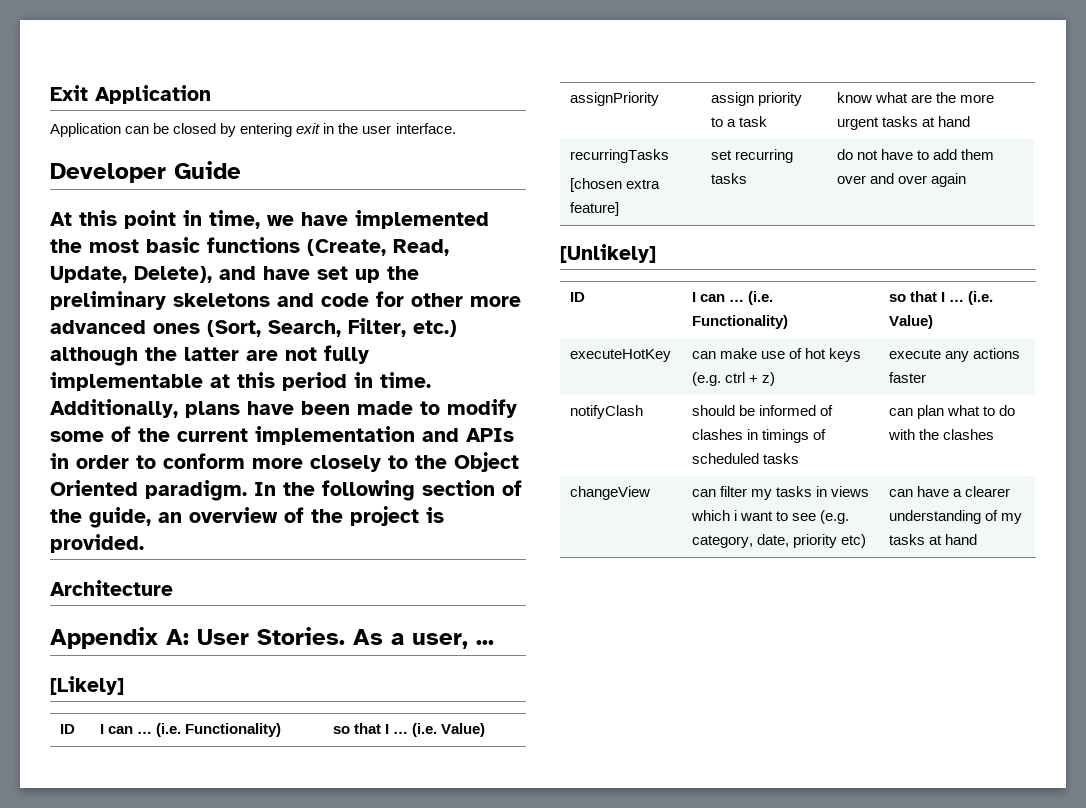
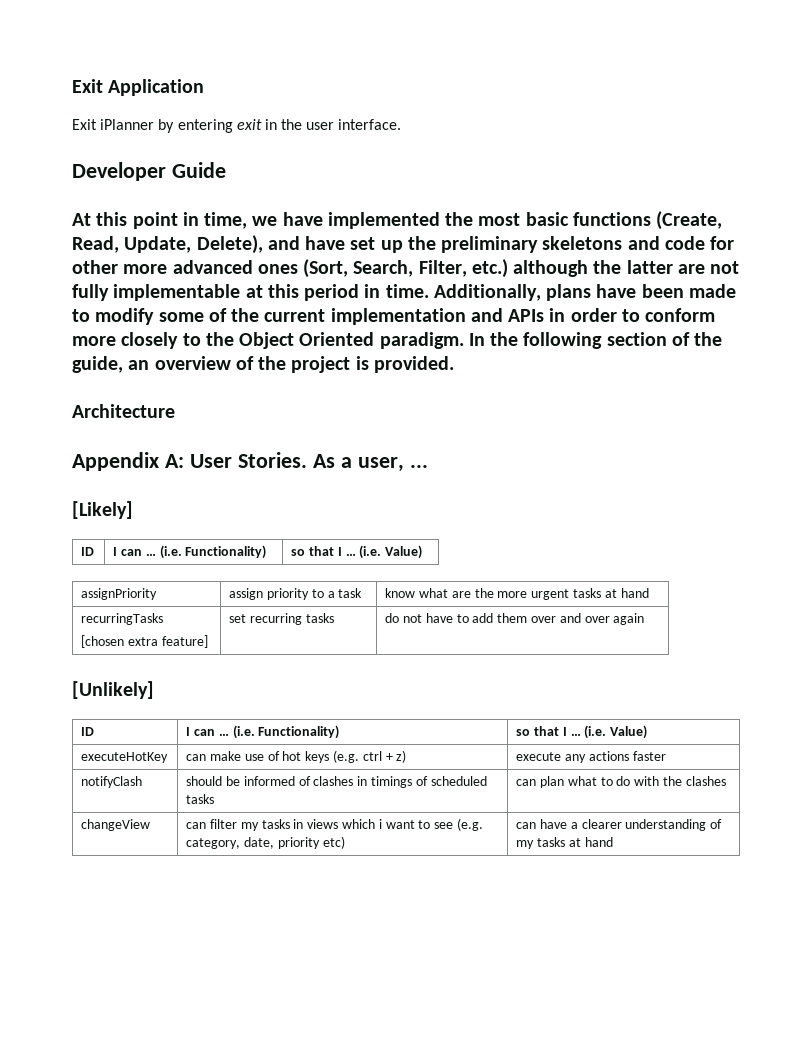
[50,123,217,137] Application can be closed -> [72,119,155,130] Exit iPlanner

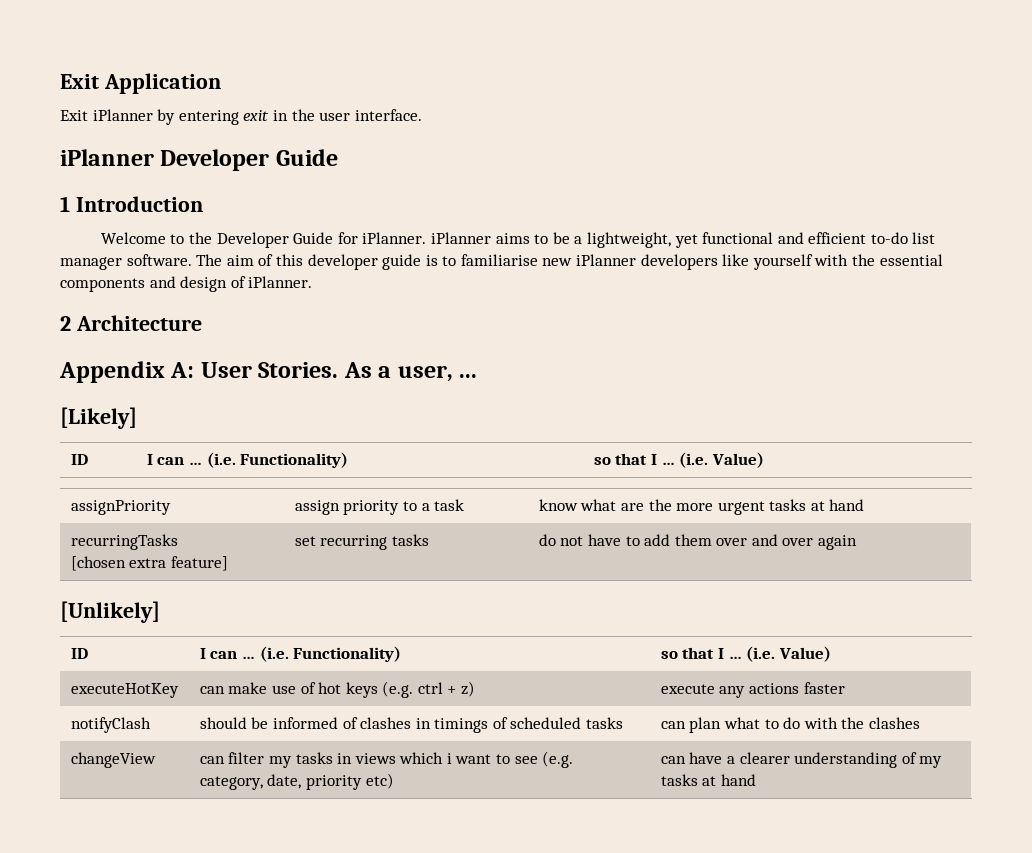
(402, 124) none -> [60,149,154,166] iPlanner
[72,211,723,230] [72,235,735,254] [72,259,740,278] [72,284,736,301] [72,308,716,325] [72,332,723,349] [72,356,454,373] At this point in time, we have implemented the most basic functions (Create, Read, Update, Delete), and have set up the preliminary skeletons and code for other more advanced ones (Sort, Search, Filter, etc.) although the latter are not fully implementable at this period in time. Additionally, plans have been made to modify some of the current implementation and APIs in order to conform more closely to the Object Oriented paradigm. In the following section of the guide, an overview of the project is provided. // -> [60,196,203,212] [100,232,936,248] [60,254,943,270] [60,276,313,292] [60,316,71,331] 1 Introduction // Welcome to the Developer Guide for iPlanner. iPlanner aims to be a lightweight, yet functional and efficient to-do list manager software. The aim of this developer guide is to familiarise new iPlanner developers like yourself with the essential components and design of iPlanner. // 2

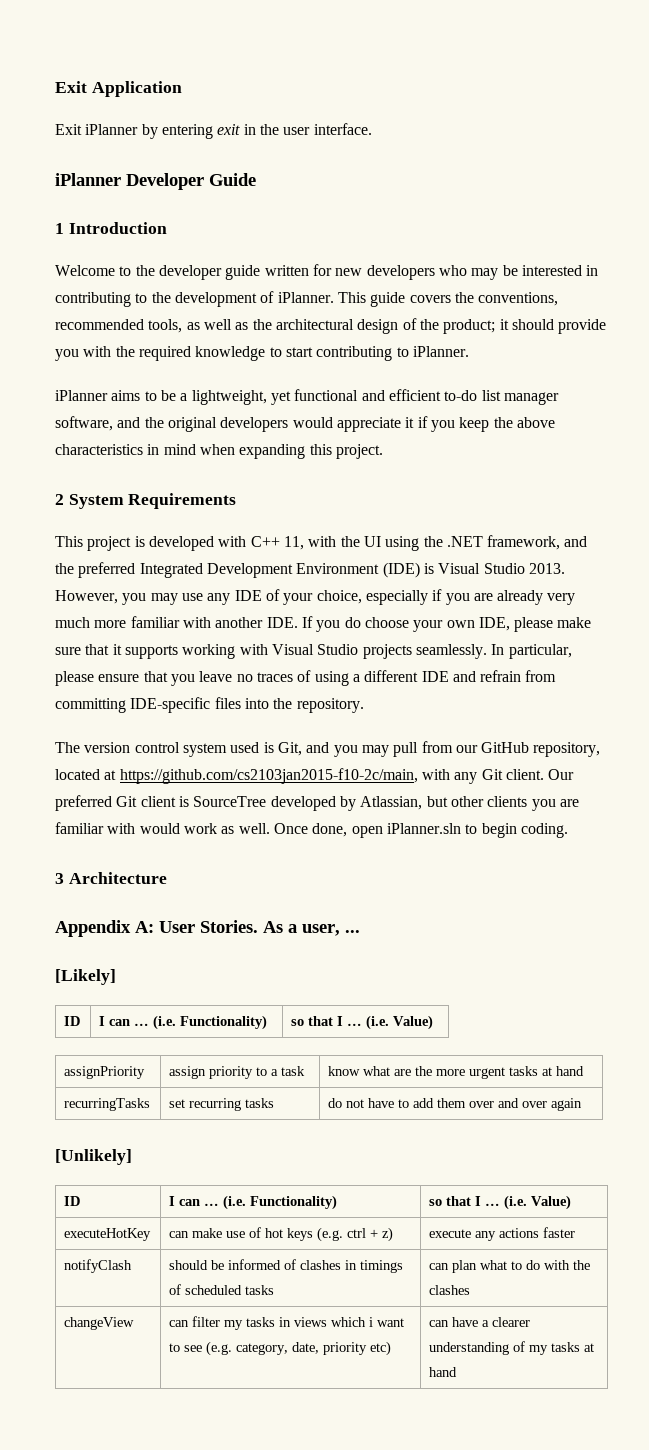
[216,232,427,248] Developer Guide for iPlanner. -> [158,264,599,280] [55,291,559,307] [55,318,607,334] [55,346,469,361] developer guide written for new developers who may be interested in contributing to the development of iPlanner. This guide covers the conventions, recommended tools, as well as the architectural design of the product; it should provide you with the required knowledge to start contributing to iPlanner. //
[126,254,943,270] [60,276,313,292] [60,316,71,331] software. The aim of this developer guide is to familiarise new iPlanner developers like yourself with the essential components and design of iPlanner. // 2 -> [55,416,555,432] [55,444,383,459] [55,493,237,509] [55,535,588,551] [55,562,565,578] [55,589,576,605] [55,616,592,632] [55,644,572,659] [55,670,557,686] [55,697,364,713] [55,741,601,757] [55,768,575,784] [55,795,579,811] [55,822,568,838] [55,873,64,884] software, and the original developers would appreciate it if you keep the above characteristics in mind when expanding this project. // 2 System Requirements // This project is developed with C++ 11, with the UI using the .NET framework, and the preferred Integrated Development Environment (IDE) is Visual Studio 2013. However, you may use any IDE of your choice, especially if you are already very much more familiar with another IDE. If you do choose your own IDE, please make sure that it supports working with Visual Studio projects seamlessly. In particular, please ensure that you leave no traces of using a different IDE and refrain from committing IDE-specific files into the repository. // The version control system used is Git, and you may pull from our GitHub repository, located at https://github.com/cs2103jan2015-f10-2c/main, with any Git client. Our preferred Git client is SourceTree developed by Atlassian, but other clients you are familiar with would work as well. Once done, open iPlanner.sln to begin coding. // 3
[70,556,228,571] // [chosen extra feature] -> (151, 1104) none

